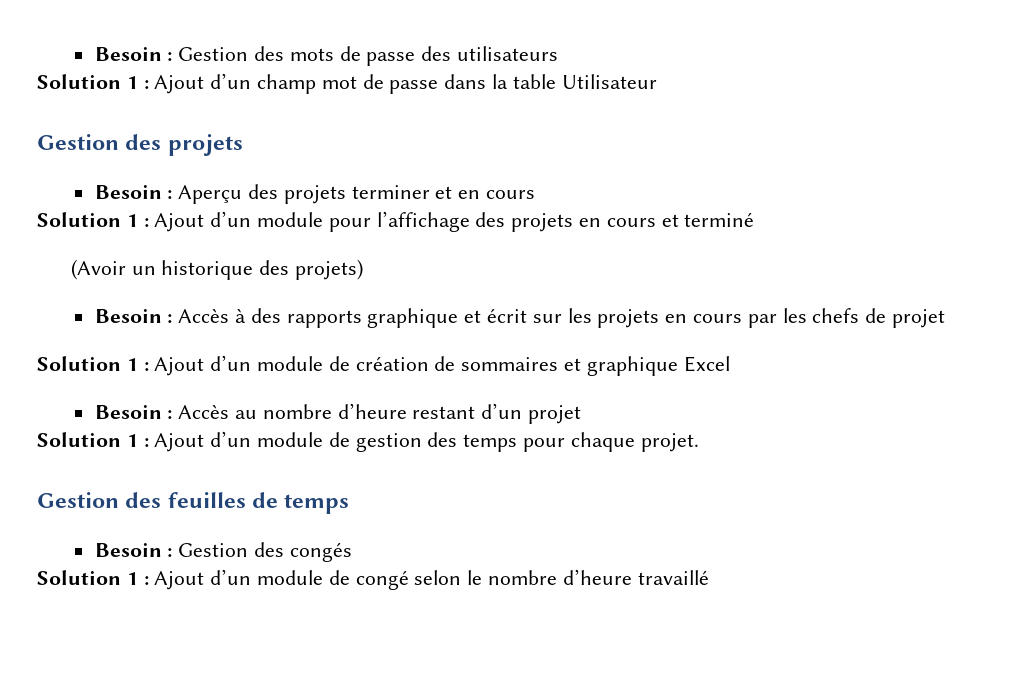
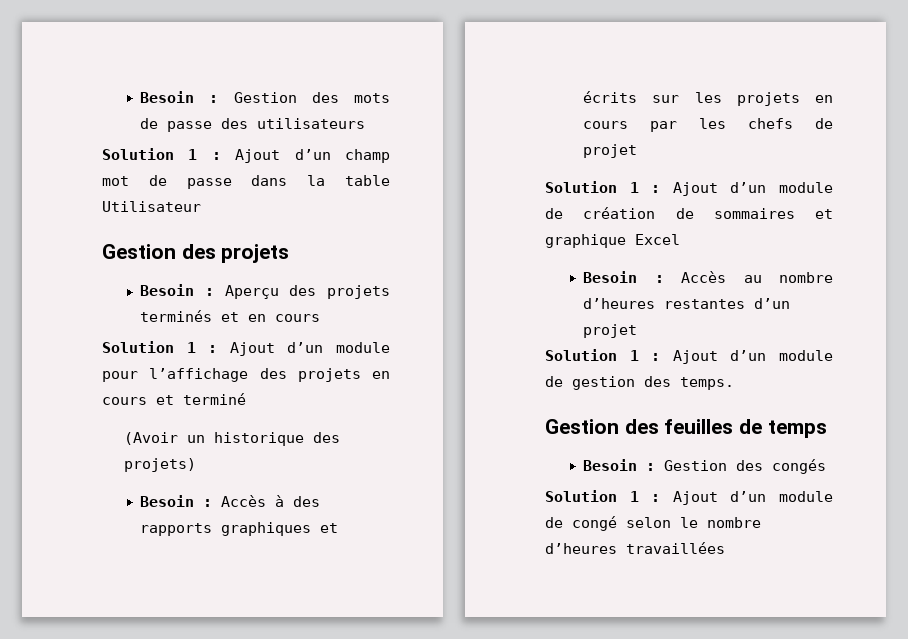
[351,185,430,199] terminer -> [140,310,213,322] terminés
[367,308,527,328] graphique et écrit -> [221,522,339,536] [583,91,638,103] graphiques et écrits
[337,403,476,419] d’heure restant -> [583,298,746,309] d’heures restantes
[463,432,699,452] temps pour chaque projet. -> [680,377,734,390] temps.
[562,569,709,585] d’heure travaillé -> [545,542,725,554] d’heures travaillées

